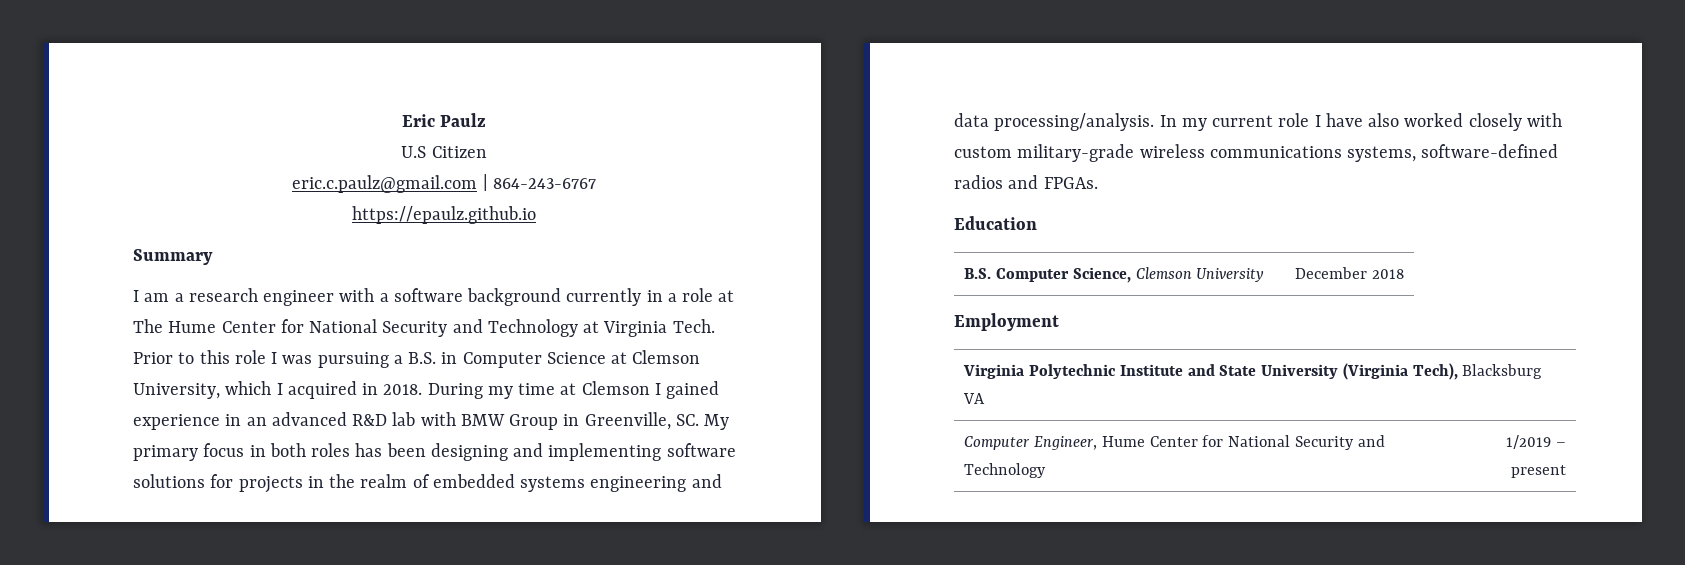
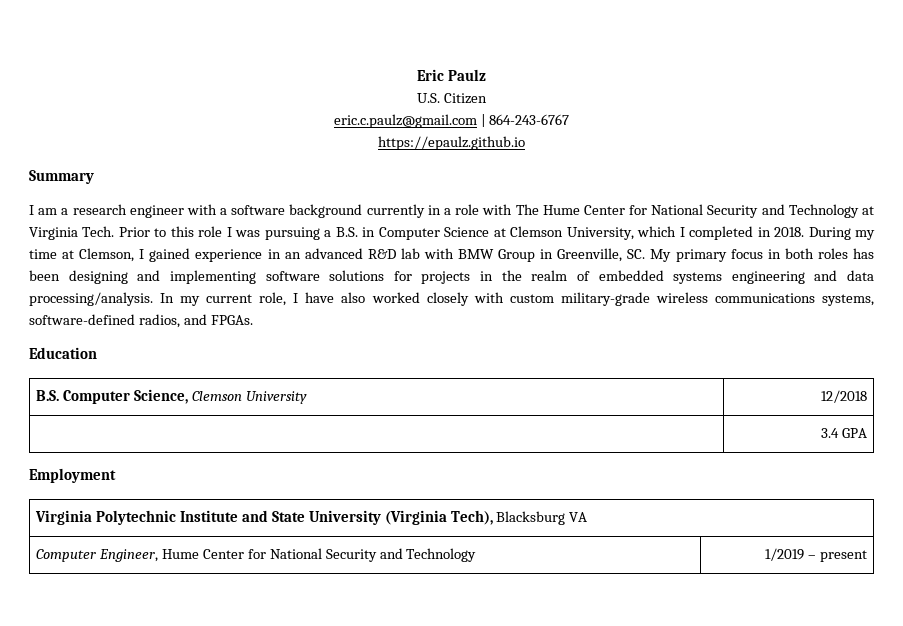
[401,146,427,158] U.S -> [417,93,441,103] U.S.
[718,290,735,302] at -> [482,204,513,215] with
[287,381,357,399] acquired -> [689,226,754,240] completed
[581,381,650,395] Clemson -> [79,248,135,262] Clemson,
[1278,113,1310,127] role -> [259,292,287,306] role,
[954,175,1003,189] radios -> [138,314,180,328] radios,
[1294,267,1404,279] December 2018 -> [820,390,867,403] [820,428,867,438] 12/2018 // | 3.4 GPA

